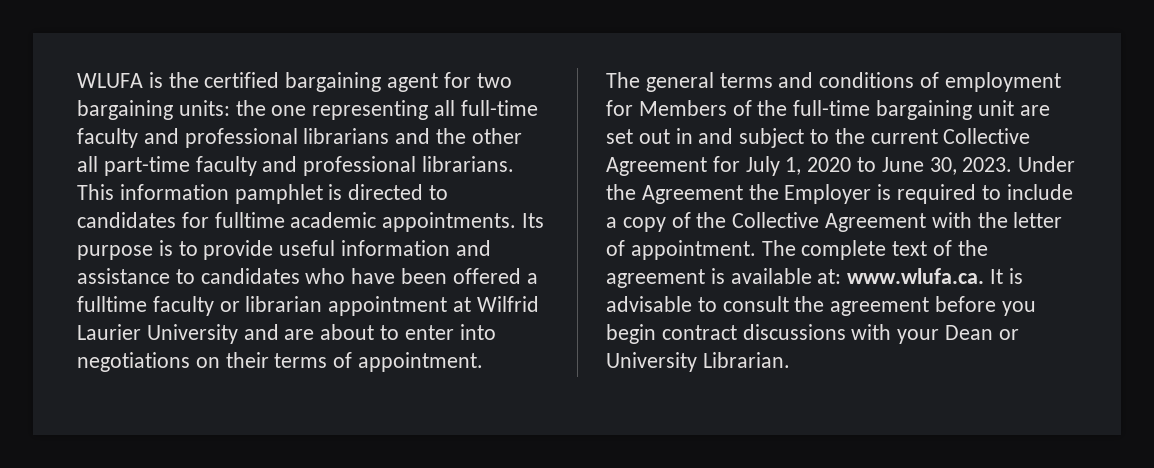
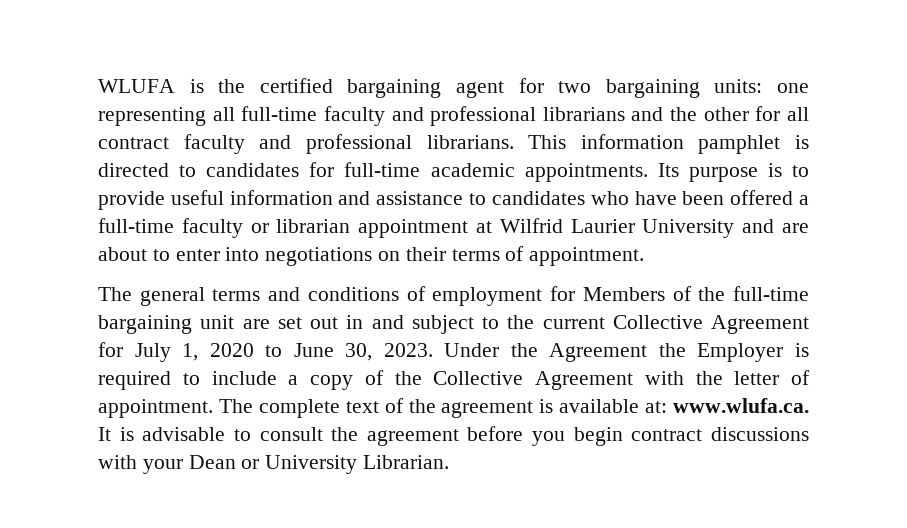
[235,100,266,116] the -> (763, 86) none
[77,156,190,176] all part-time -> [755,106,809,121] [98,137,169,149] for all contract
[214,212,285,228] fulltime -> [344,162,421,177] full-time
[77,296,147,312] fulltime -> [98,218,174,233] full-time

